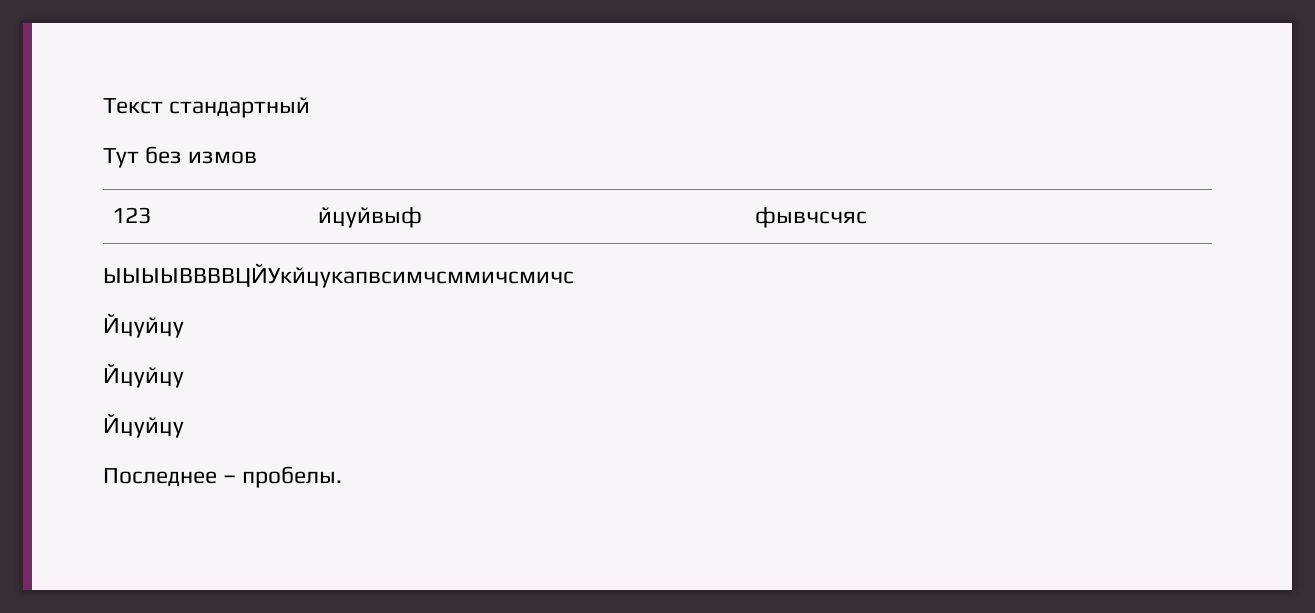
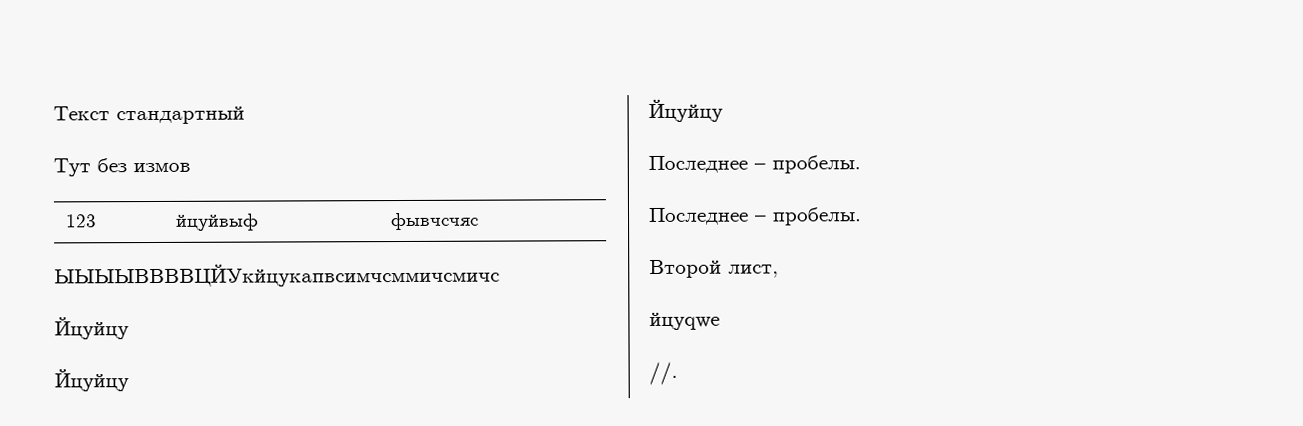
(343, 477) none -> [648,207,862,226] [649,259,779,279] [649,311,720,331] [649,361,678,386] // Последнее – пробелы. // Второй лист, // йцуqwe // //.

